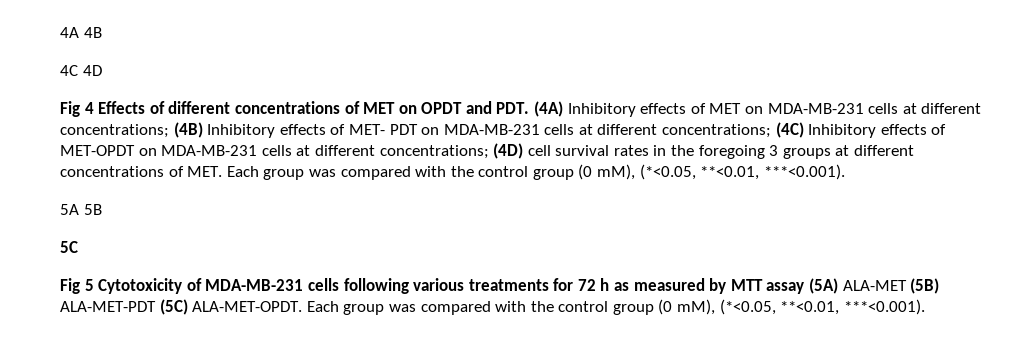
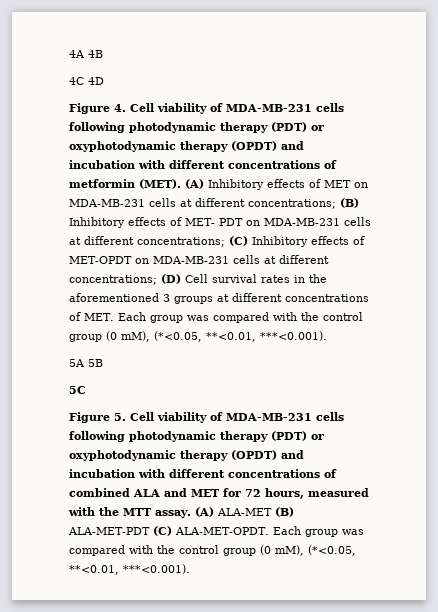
[60,101,564,117] Fig 4 Effects of different concentrations of MET on OPDT and PDT. (4A) -> [69,103,344,114] [69,122,324,133] [69,141,304,152] [69,160,337,169] [69,179,204,189] Figure 4. Cell viability of MDA-MB-231 cells following photodynamic therapy (PDT) or oxyphotodynamic therapy (OPDT) and incubation with different concentrations of metformin (MET). (A)
[173,122,203,138] (4B) -> [340,198,359,208] (B)
[775,122,804,138] (4C) -> [229,236,248,246] (C)
[493,143,551,159] (4D) cell -> [161,274,208,284] (D) Cell
[698,145,765,159] foregoing -> [69,293,159,302] aforementioned
[60,278,940,294] [60,299,188,315] Fig 5 Cytotoxicity of MDA-MB-231 cells following various treatments for 72 h as measured by MTT assay (5A) ALA-MET (5B) ALA-MET-PDT (5C) -> [69,412,344,423] [69,431,324,442] [69,450,304,461] [69,469,337,478] [69,488,369,499] [68,507,294,518] [68,526,172,536] Figure 5. Cell viability of MDA-MB-231 cells following photodynamic therapy (PDT) or oxyphotodynamic therapy (OPDT) and incubation with different concentrations of combined ALA and MET for 72 hours, measured with the MTT assay. (A) ALA-MET (B) ALA-MET-PDT (C)

